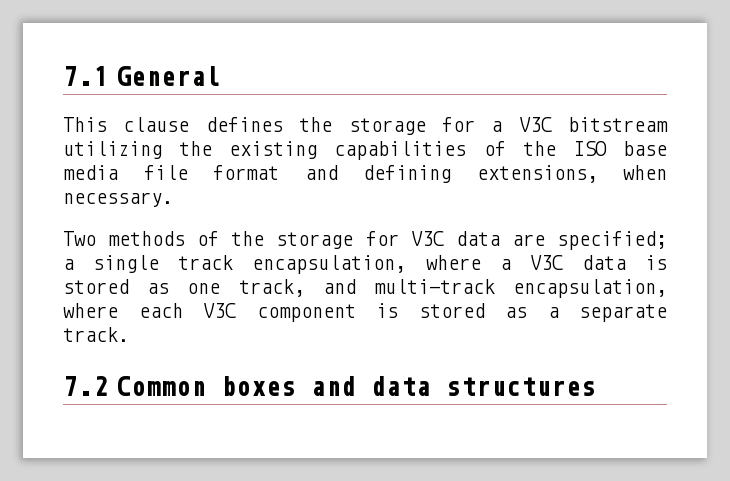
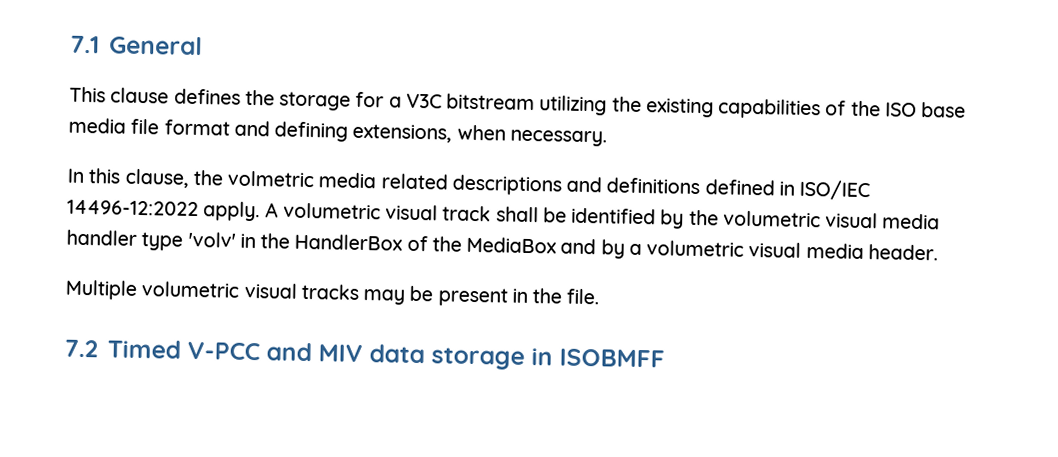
[63,231,667,250] [63,255,667,274] [63,279,667,298] [63,303,667,322] [63,327,129,342] [63,376,597,396] Two methods of the storage for V3C data are specified; a single track encapsulation, where a V3C data is stored as one track, and multi-track encapsulation, where each V3C component is stored as a separate track. // 7.2 Common boxes and data structures -> [67,168,871,201] [67,199,941,230] [66,229,938,261] [65,279,600,307] [64,339,665,370] In this clause, the volmetric media related descriptions and definitions defined in ISO/IEC 14496-12:2022 apply. A volumetric visual track shall be identified by the volumetric visual media handler type 'volv' in the HandlerBox of the MediaBox and by a volumetric visual media header. // Multiple volumetric visual tracks may be present in the file. // 7.2 Timed V-PCC and MIV data storage in ISOBMFF

